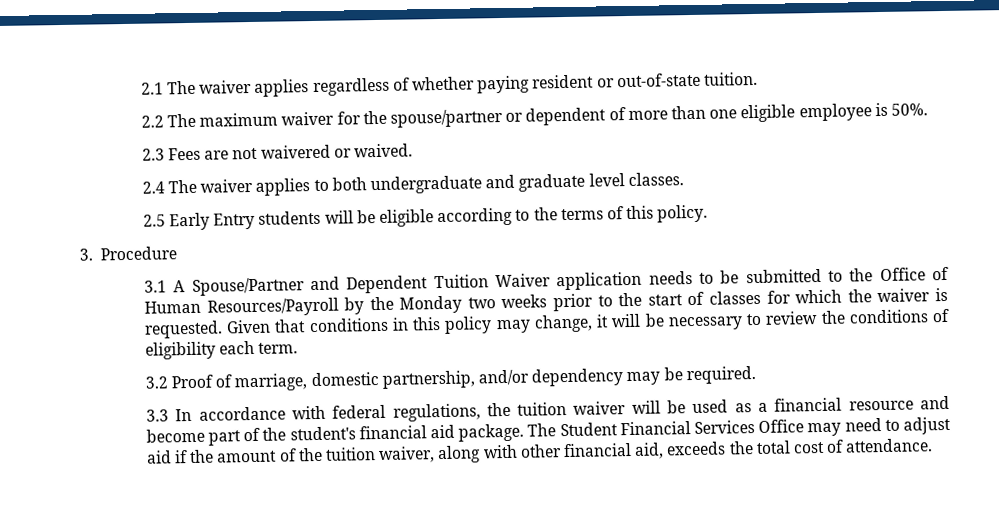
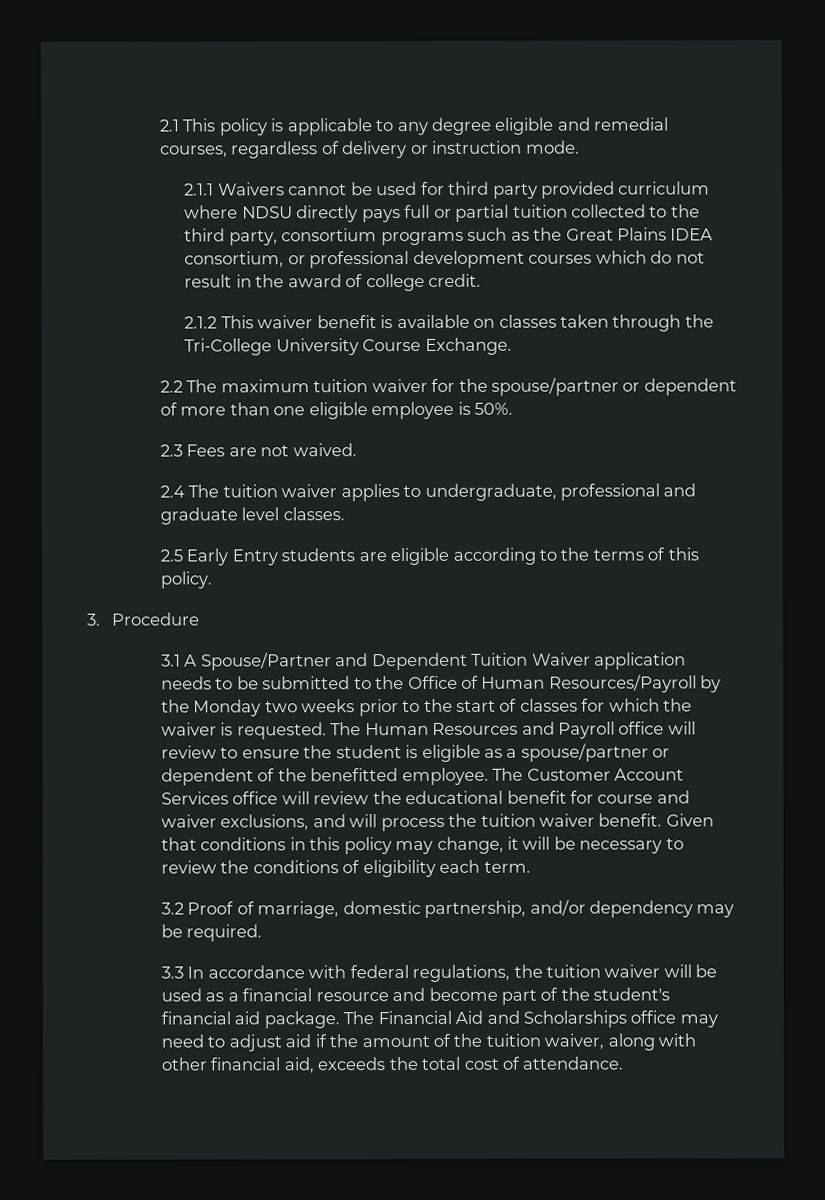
[167,71,758,97] The waiver applies regardless of whether paying resident or out-of-state tuition. -> [182,117,670,136] [159,140,580,159] [184,181,711,199] [184,204,700,223] [184,227,714,246] [184,250,705,269] [184,273,482,292] [184,314,714,332] [184,337,512,356] This policy is applicable to any degree eligible and remedial courses, regardless of delivery or instruction mode. // 2.1.1 Waivers cannot be used for third party provided curriculum where NDSU directly pays full or partial tuition collected to the third party, consortium programs such as the Great Plains IDEA consortium, or professional development courses which do not result in the award of college credit. // 2.1.2 This waiver benefit is available on classes taken through the Tri-College University Course Exchange.
(279, 119) none -> [313,379,369,393] tuition
[260,144,352,159] waivered or -> (290, 451) none
(198, 186) none -> [222,484,278,498] tuition
[331,175,483,195] both undergraduate -> [424,483,660,501] undergraduate, professional
[324,210,376,224] will be -> [358,552,387,562] are
(223, 329) none -> [330,721,696,739] [160,743,671,762] [160,767,684,786] [160,790,690,805] [160,813,663,832] The Human Resources and Payroll office will review to ensure the student is eligible as a spouse/partner or dependent of the benefitted employee. The Customer Account Services office will review the educational benefit for course and waiver exclusions, and will process the tuition waiver benefit.
[559,419,805,437] Student Financial Services Office -> [377,1010,677,1028] Financial Aid and Scholarships office

